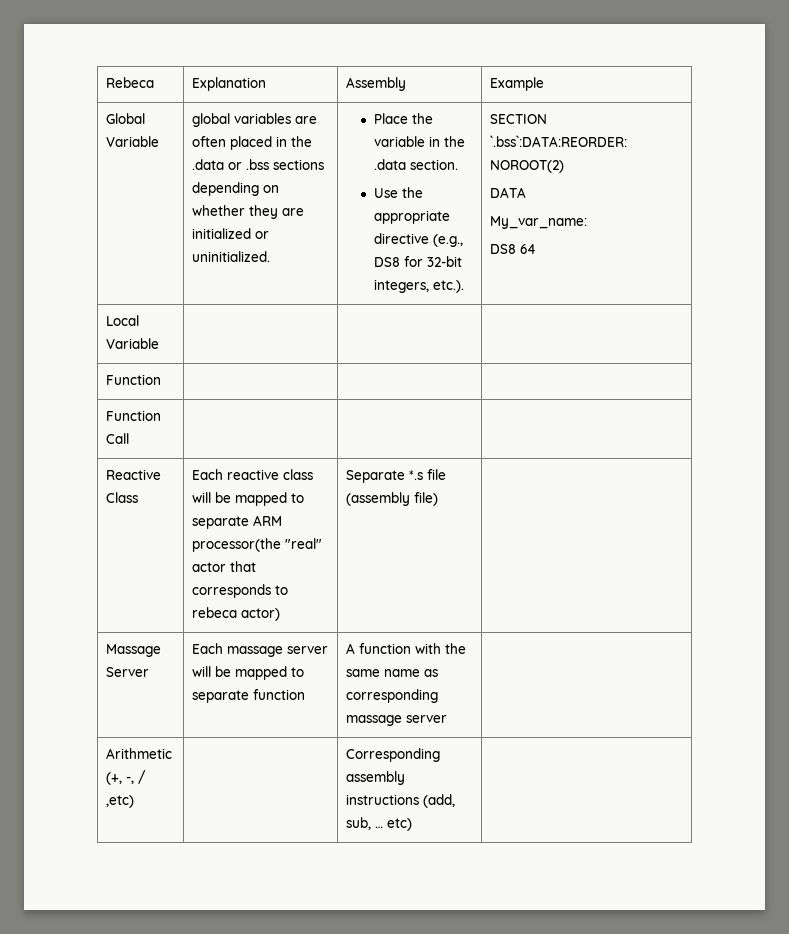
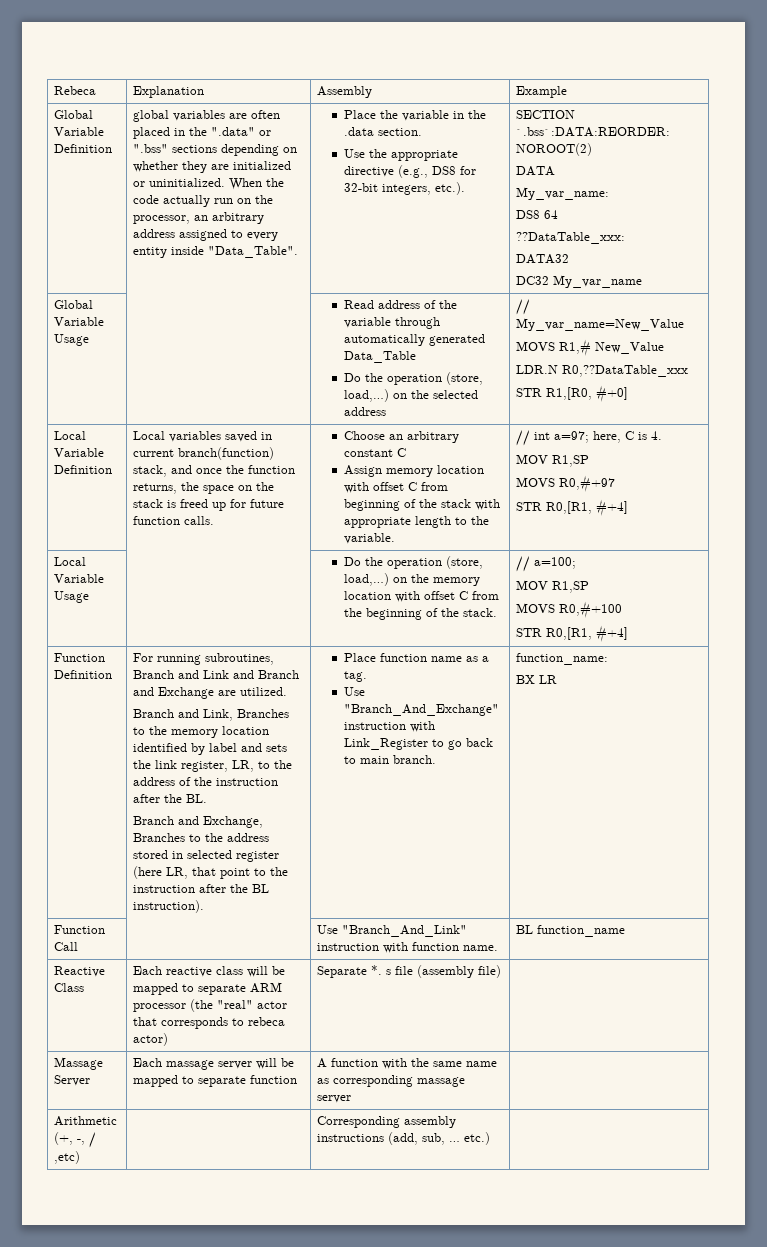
(160, 141) none -> [54,144,113,153] Definition
[192,159,270,170] .data or .bss -> [211,127,272,136] [133,144,169,153] ".data" or ".bss"
(271, 256) none -> [229,178,285,190] [133,195,274,207] [133,212,265,224] [133,229,279,241] [133,246,299,258] When the code actually run on the processor, an arbitrary address assigned to every entity inside "Data_Table".
[106,315,140,326] [106,338,160,349] [106,374,162,385] [106,410,162,421] [106,433,130,444] // Local Variable | | | // Function | | | // Function Call | | | -> [516,232,626,244] [516,254,570,264] [516,275,643,288] [54,300,94,309] [54,317,105,326] [54,334,90,346] [343,300,457,309] [343,317,440,329] [343,334,485,346] [343,351,416,363] [343,372,483,385] [343,389,478,402] [343,407,386,416] [516,299,531,315] [516,318,685,331] [516,339,665,356] [516,365,689,377] [516,385,629,402] [54,431,87,440] [54,448,105,457] [54,465,113,474] [133,431,273,442] [133,447,275,460] [133,465,296,477] [133,482,275,494] [133,499,285,511] [133,516,215,525] [343,431,459,443] [343,448,406,457] [343,465,484,477] [343,482,448,493] [343,499,500,511] [343,516,489,528] [343,533,395,544] [516,430,663,446] [516,454,590,467] [516,475,616,492] [516,499,629,516] [54,557,87,566] [54,574,105,583] [54,591,90,603] [343,556,483,569] [343,573,480,586] [343,591,499,602] [343,608,497,620] [516,556,577,572] [516,580,590,593] [516,601,623,618] [516,625,629,642] [54,653,106,662] [54,670,113,679] [133,653,275,665] [133,670,300,679] [133,687,288,699] [133,709,290,721] [133,726,270,738] [133,743,288,755] [133,760,293,772] [133,777,279,786] [133,794,208,803] [133,816,264,828] [133,833,270,842] [133,850,280,862] [133,866,289,879] [133,884,270,893] [133,900,205,913] [343,653,489,662] [343,671,367,682] [343,687,365,696] [343,704,499,716] [343,721,435,732] [343,738,493,750] [343,755,436,764] [516,653,609,665] [516,675,558,684] [54,925,106,934] [54,942,79,951] [317,925,468,937] [317,942,499,953] [516,925,626,937] // ??DataTable_xxx: // DATA32 // DC32 My_var_name // Global Variable Usage | | Read address of the variable through automatically generated Data_Table // Do the operation (store, load,…) on the selected address | // My_var_name=New_Value // MOVS R1,# New_Value // LDR.N R0,??DataTable_xxx // STR R1,[R0, #+0] // Local Variable Definition | Local variables saved in current branch(function) stack, and once the function returns, the space on the stack is freed up for future function calls. | Choose an arbitrary constant C // Assign memory location with offset C from beginning of the stack with appropriate length to the variable. | // int a=97; here, C is 4. // MOV R1,SP // MOVS R0,#+97 // STR R0,[R1, #+4] // Local Variable Usage | | Do the operation (store, load,…) on the memory location with offset C from the beginning of the stack. | // a=100; // MOV R1,SP // MOVS R0,#+100 // STR R0,[R1, #+4] // Function Definition | For running subroutines, Branch and Link and Branch and Exchange are utilized. // Branch and Link, Branches to the memory location identified by label and sets the link register, LR, to the address of the instruction after the BL. // Branch and Exchange, Branches to the address stored in selected register (here LR, that point to the instruction after the BL instruction). | Place function name as a tag. // Use "Branch_And_Exchange" instruction with Link_Register to go back to main branch. | function_name: // BX LR // Function Call | | Use "Branch_And_Link" instruction with function name. | BL function_name
[192,538,282,552] processor(the -> [133,999,214,1012] processor (the
[409,470,424,480] *.s -> [371,965,392,975] *. s
[387,818,413,831] etc) -> [464,1132,491,1145] etc.)

